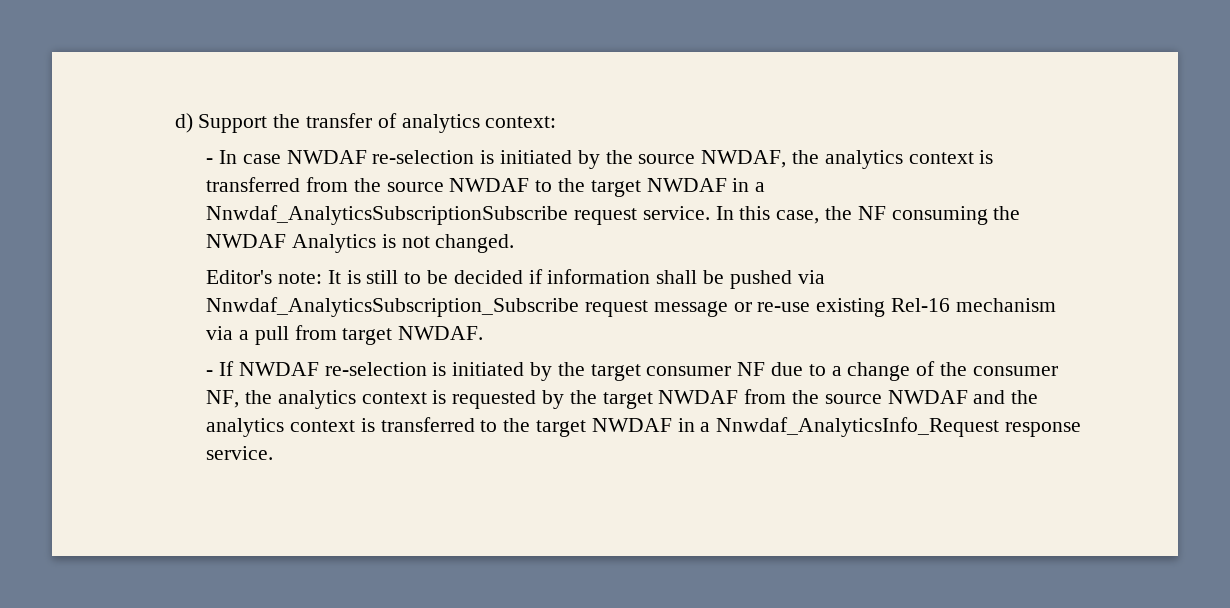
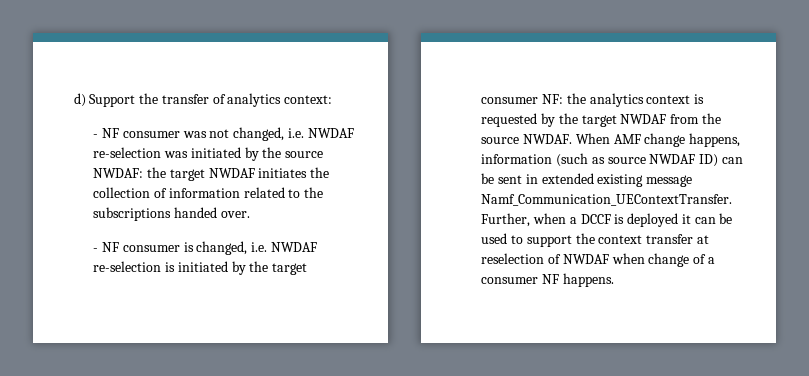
[218,150,495,164] In case NWDAF re-selection is -> [101,127,354,141] [93,147,188,158] NF consumer was not changed, i.e. NWDAF re-selection was
[701,150,994,169] [206,177,766,197] [206,205,1021,225] [206,234,515,253] [206,269,825,289] [206,297,1056,317] [206,325,484,345] [206,361,234,376] NWDAF, the analytics context is transferred from the source NWDAF to the target NWDAF in a Nnwdaf_AnalyticsSubscriptionSubscribe request service. In this case, the NF consuming the NWDAF Analytics is not changed. // Editor's note: It is still to be decided if information shall be pushed via Nnwdaf_AnalyticsSubscription_Subscribe request message or re-use existing Rel-16 mechanism via a pull from target NWDAF. // - If -> [93,167,330,181] [93,187,324,198] [93,207,250,221] [93,241,268,255] NWDAF: the target NWDAF initiates the collection of information related to the subscriptions handed over. // - NF consumer is changed, i.e.
[737,361,1058,381] [206,390,240,408] NF due to a change of the consumer NF, -> [541,94,563,104] NF:
[887,390,1039,404] [206,417,1082,437] [206,446,274,460] NWDAF and the analytics context is transferred to the target NWDAF in a Nnwdaf_AnalyticsInfo_Request response service. -> [522,133,741,147] [481,153,743,167] [481,173,693,187] [481,194,733,206] [481,213,733,227] [481,233,709,247] [481,253,715,267] [481,273,614,287] NWDAF. When AMF change happens, information (such as source NWDAF ID) can be sent in extended existing message Namf_Communication_UEContextTransfer. Further, when a DCCF is deployed it can be used to support the context transfer at reselection of NWDAF when change of a consumer NF happens.

